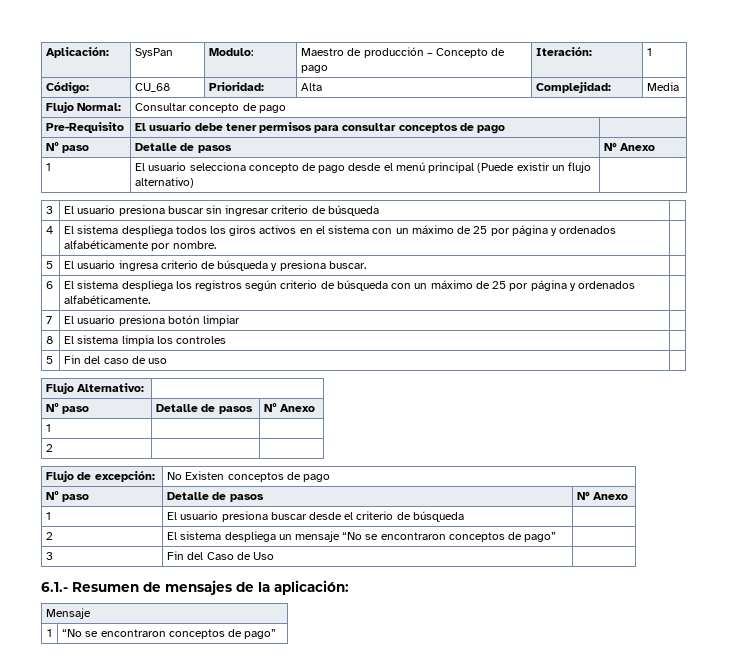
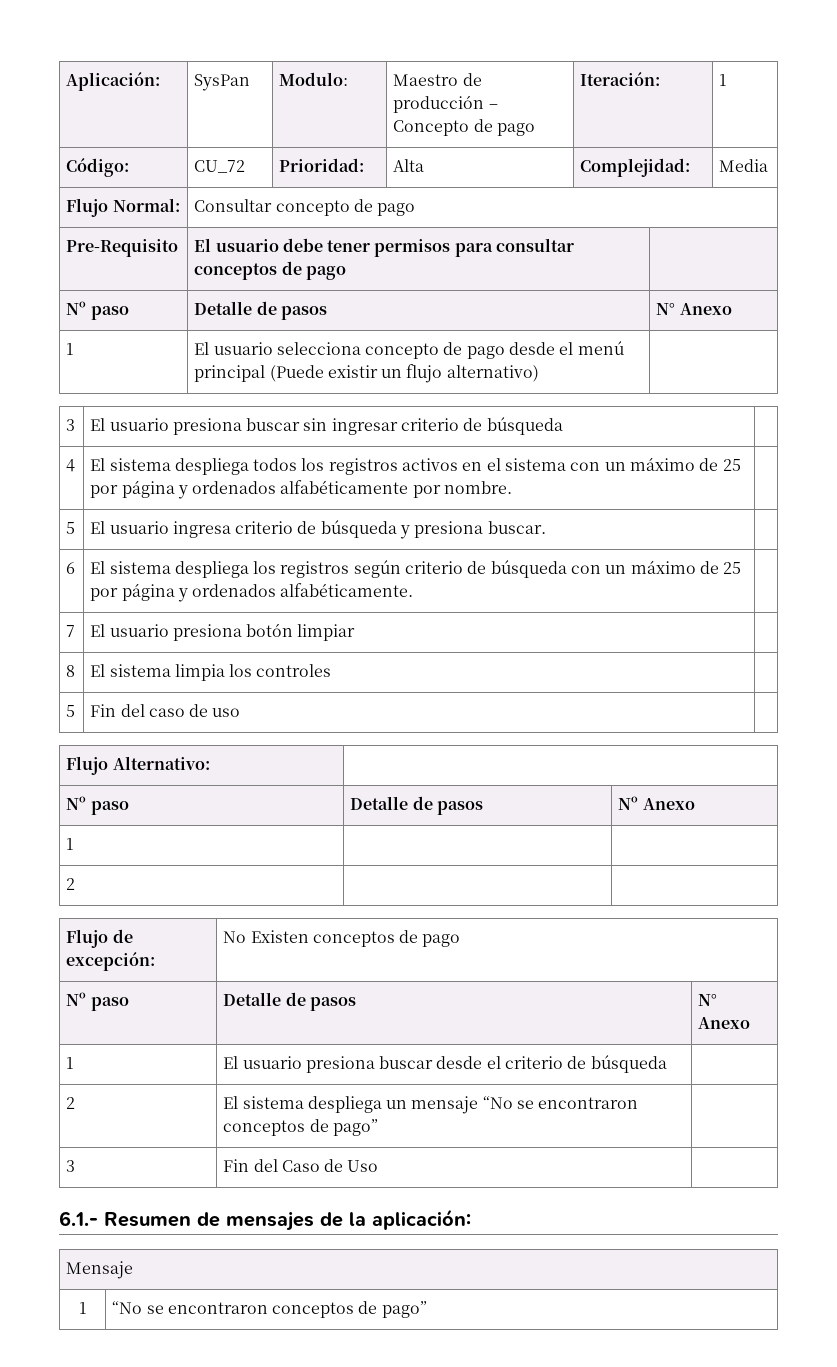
[135,83,171,92] CU_68 -> [194,160,246,173] CU_72
[229,225,257,236] giros -> [328,458,398,475] registros

